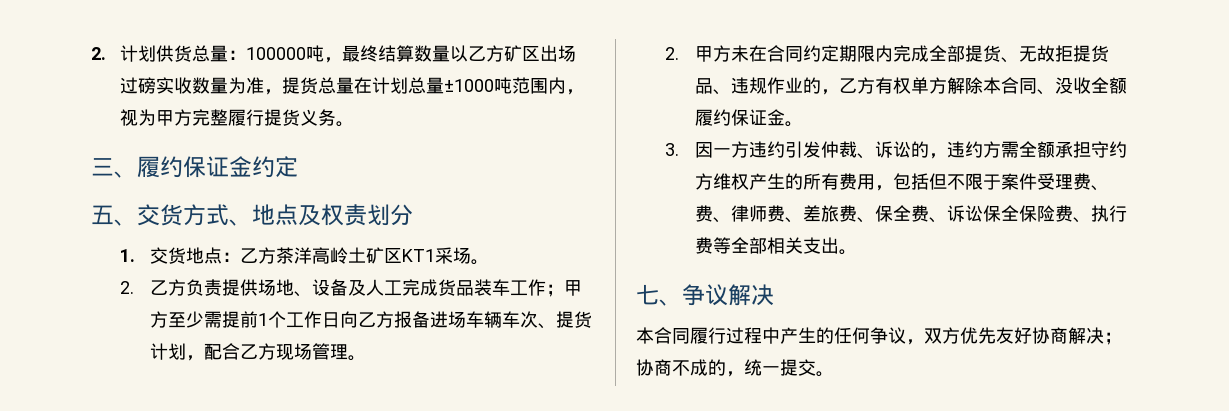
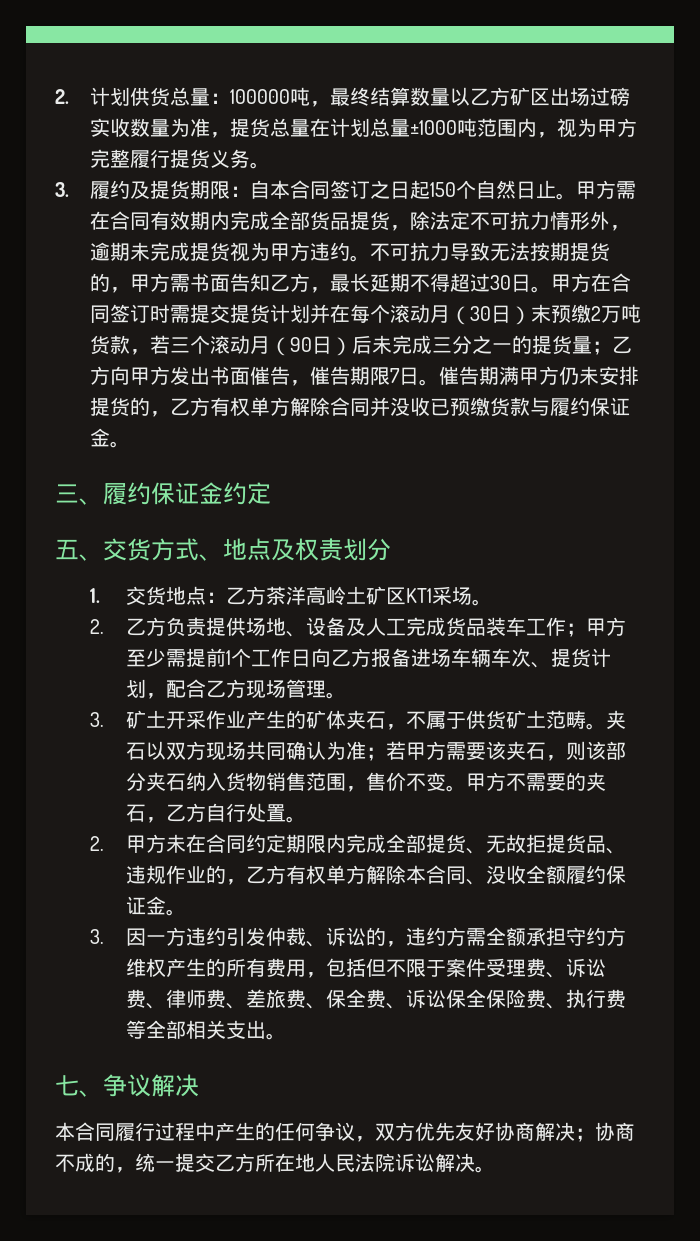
(355, 124) none -> [55,180,637,200] [90,211,631,231] [90,242,611,262] [90,273,632,293] [90,304,642,325] [90,335,633,356] [90,366,640,386] [90,397,631,417] [90,428,131,448] // 3.履约及提货期限：自本合同签订之日起150个自然日止。甲方需在合同有效期内完成全部货品提货，除法定不可抗力情形外，逾期未完成提货视为甲方违约。不可抗力导致无法按期提货的，甲方需书面告知乙方，最长延期不得超过30日。甲方在合同签订时需提交提货计划并在每个滚动月（30日）末预缴2万吨货款，若三个滚动月（90日）后未完成三分之一的提货量；乙方向甲方发出书面催告，催告期限7日。催告期满甲方仍未安排提货的，乙方有权单方解除合同并没收已预缴货款与履约保证金。
(366, 358) none -> [90,710,626,730] [125,741,626,761] [125,772,606,792] [125,803,306,823] // 3.矿土开采作业产生的矿体夹石，不属于供货矿土范畴。夹石以双方现场共同确认为准；若甲方需要该夹石，则该部分夹石纳入货物销售范围，售价不变。甲方不需要的夹石，乙方自行处置。
(1109, 188) none -> [565,958,606,977] 诉讼
(816, 367) none -> [215,1153,475,1172] 乙方所在地人民法院诉讼解决

